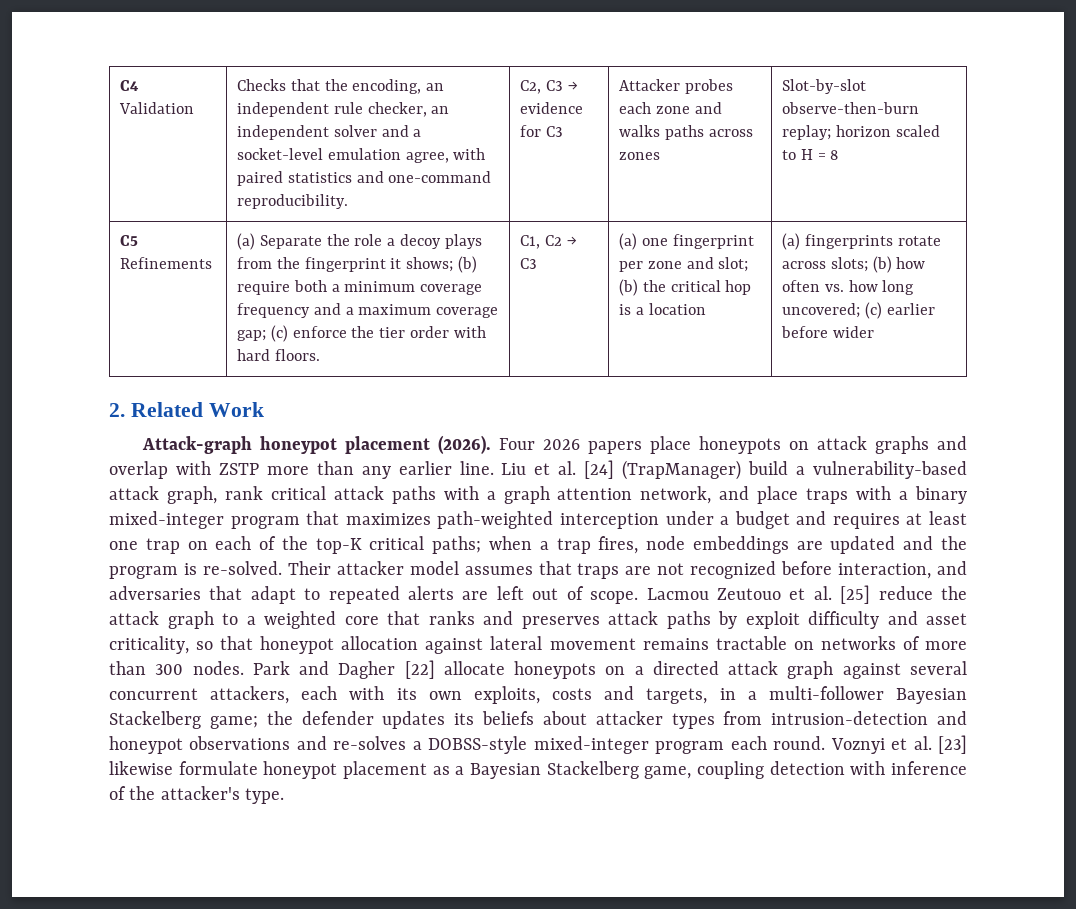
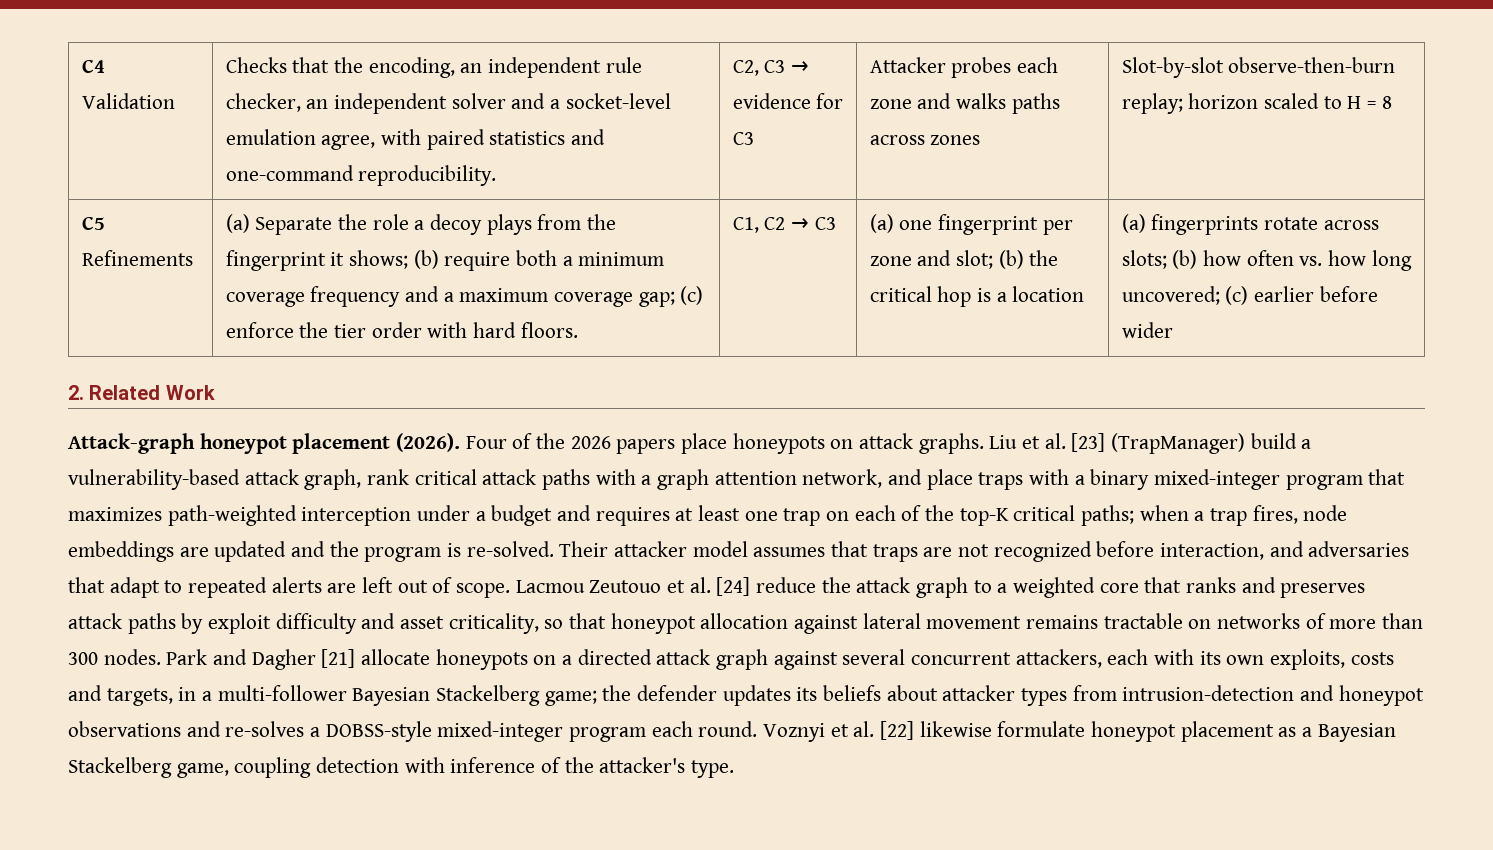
(536, 444) none -> [512,433,566,449] of the
[875,436,968,454] [109,461,494,479] graphs and overlap with ZSTP more than any earlier line. -> [918,433,984,454] graphs.
[584,460,615,479] [24] -> [1071,433,1106,452] [23]
[840,585,871,604] [25] -> [716,577,751,596] [24]
[404,660,435,679] [22] -> [321,649,356,668] [21]
[937,735,967,754] [23] -> [880,721,915,740] [22]

